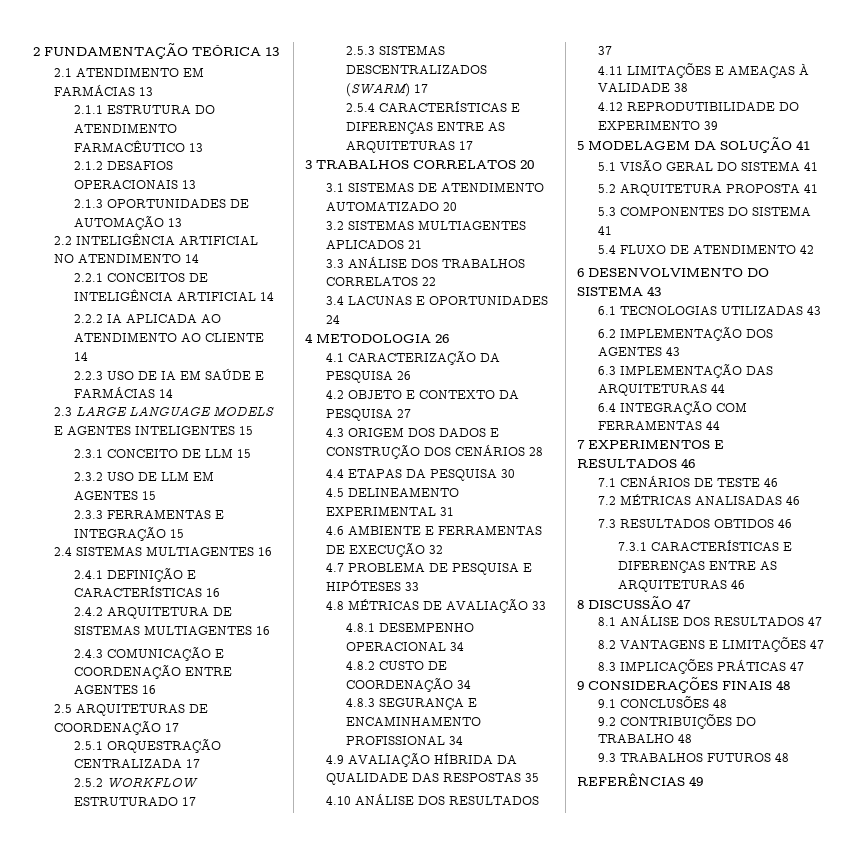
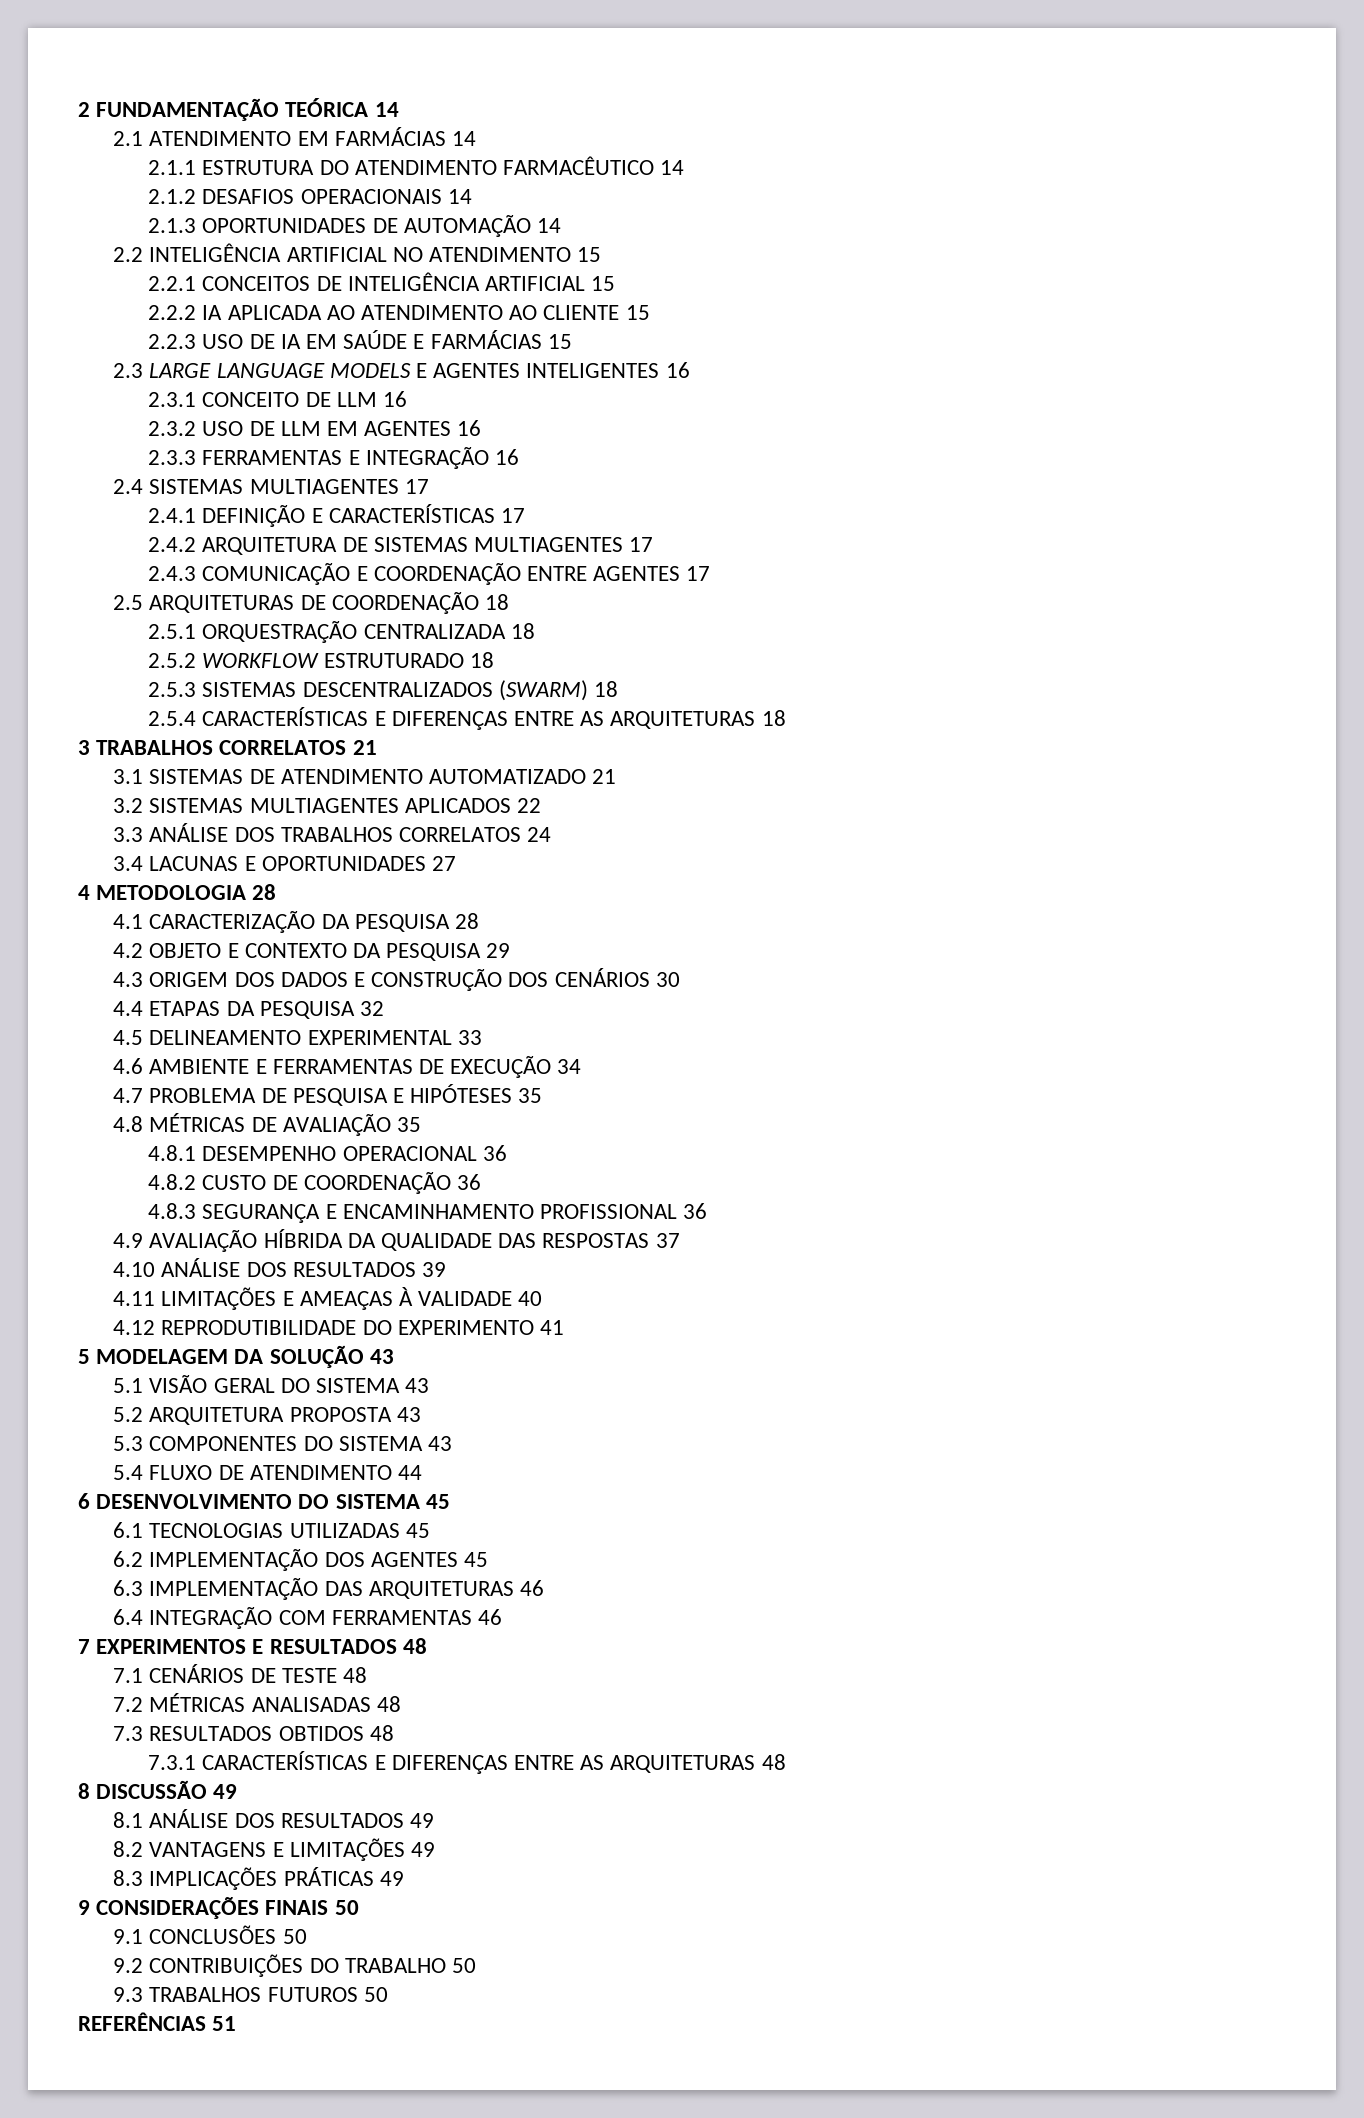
[265,47,279,56] 13 -> [374,102,399,117] 14
[138,87,153,96] 13 -> [451,131,476,146] 14
[189,143,204,152] 13 -> [660,160,685,175] 14
[182,180,197,189] 13 -> [447,189,472,204] 14
[168,218,183,227] 13 -> [537,218,562,233] 14
[184,254,199,263] 14 -> [577,247,602,262] 15
[260,292,275,301] 14 -> [591,276,616,291] 15
[74,352,89,361] 14 -> [625,305,650,320] 15
[159,389,174,398] 14 -> [547,334,572,349] 15
[238,426,253,435] 15 -> [665,362,690,378] 16
[237,449,252,458] 15 -> [383,391,408,407] 16
[142,491,157,500] 15 -> [457,420,482,436] 16
[170,529,185,538] 15 -> [495,449,520,465] 16
[257,547,272,556] 16 -> [404,479,429,494] 17
[206,588,221,597] 16 -> [501,508,526,523] 17
[256,626,271,635] 16 -> [629,537,654,552] 17
[142,685,157,694] 16 -> [686,566,711,581] 17
[164,723,179,732] 17 -> [484,594,509,610] 18
[186,759,201,768] 17 -> [510,623,535,639] 18
[182,797,197,806] 17 -> [469,652,494,668] 18
[414,84,429,93] 17 -> [594,681,619,697] 18
[459,141,474,150] 17 -> [761,710,786,726] 18
[520,160,534,169] 20 -> [352,740,377,755] 21
[442,202,457,211] 20 -> [592,769,617,784] 21
[407,240,422,249] 21 -> [516,798,541,813] 22
[421,277,436,286] 22 -> [527,827,552,842] 24
[325,315,340,324] 24 -> [431,856,456,871] 27
[435,334,449,343] 26 -> [252,884,277,900] 28
[396,371,411,380] 26 -> [454,913,479,929] 28
[396,409,411,418] 27 -> [486,943,511,958] 29
[528,447,543,456] 28 -> [655,972,680,987] 30
[500,469,515,478] 30 -> [359,1001,384,1016] 32
[439,507,454,516] 31 -> [457,1030,482,1045] 33
[428,545,443,554] 32 -> [557,1059,582,1074] 34
[404,582,419,591] 33 -> [518,1088,543,1103] 35
[531,601,546,610] 33 -> [396,1117,421,1132] 35
[450,642,465,651] 34 -> [482,1145,507,1161] 36
[457,680,472,689] 34 -> [457,1174,482,1190] 36
[449,736,464,745] 34 -> [683,1203,708,1219] 36
[524,773,539,782] 35 -> [655,1233,680,1248] 37
[597,46,612,55] 37 -> [421,1262,446,1277] 39
[673,83,688,92] 38 -> [518,1291,543,1306] 40
[703,121,718,130] 39 -> [539,1320,564,1335] 41
[796,140,810,150] 41 -> [369,1349,394,1364] 43
[803,162,818,171] 41 -> [405,1378,430,1393] 43
[803,184,818,193] 41 -> [396,1407,421,1422] 43
[597,226,612,235] 41 -> [427,1436,452,1451] 43
[799,245,814,254] 42 -> [397,1465,422,1480] 44
[647,286,661,296] 43 -> [425,1494,450,1509] 45
[806,306,821,315] 43 -> [405,1523,430,1538] 45
[665,347,680,356] 43 -> [463,1552,488,1567] 45
[710,384,725,393] 44 -> [519,1580,544,1596] 46
[705,421,720,430] 44 -> [477,1609,502,1625] 46
[681,458,695,468] 46 -> [402,1638,427,1654] 48
[763,478,778,487] 46 -> [342,1667,367,1683] 48
[785,496,800,505] 46 -> [376,1696,401,1712] 48
[777,519,792,528] 46 -> [369,1725,394,1741] 48
[731,580,746,589] 46 -> [761,1754,786,1770] 48
[676,599,691,609] 47 -> [213,1784,238,1799] 49
[807,617,822,626] 47 -> [409,1813,434,1828] 49
[809,640,824,649] 47 -> [410,1842,435,1857] 49
[789,662,804,671] 47 -> [379,1871,404,1886] 49
[776,680,790,690] 48 -> [334,1900,359,1915] 50
[712,699,727,708] 48 -> [282,1929,307,1944] 50
[677,734,692,743] 48 -> [451,1958,476,1973] 50
[774,753,789,762] 48 -> [363,1987,388,2002] 50
[689,776,703,786] 49 -> [212,2016,237,2031] 51

